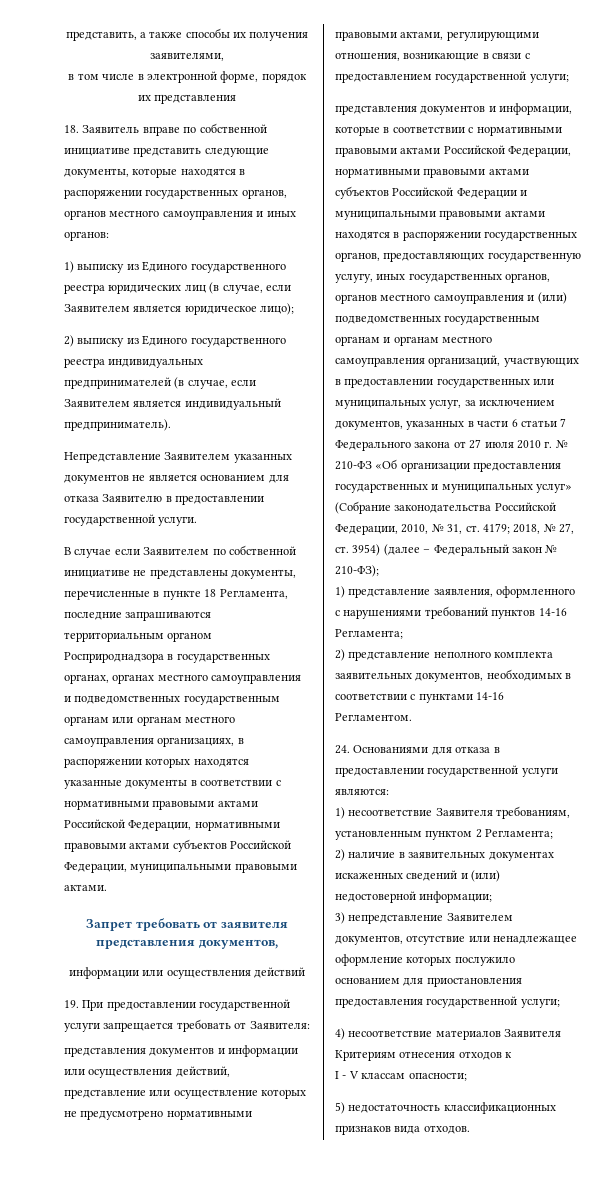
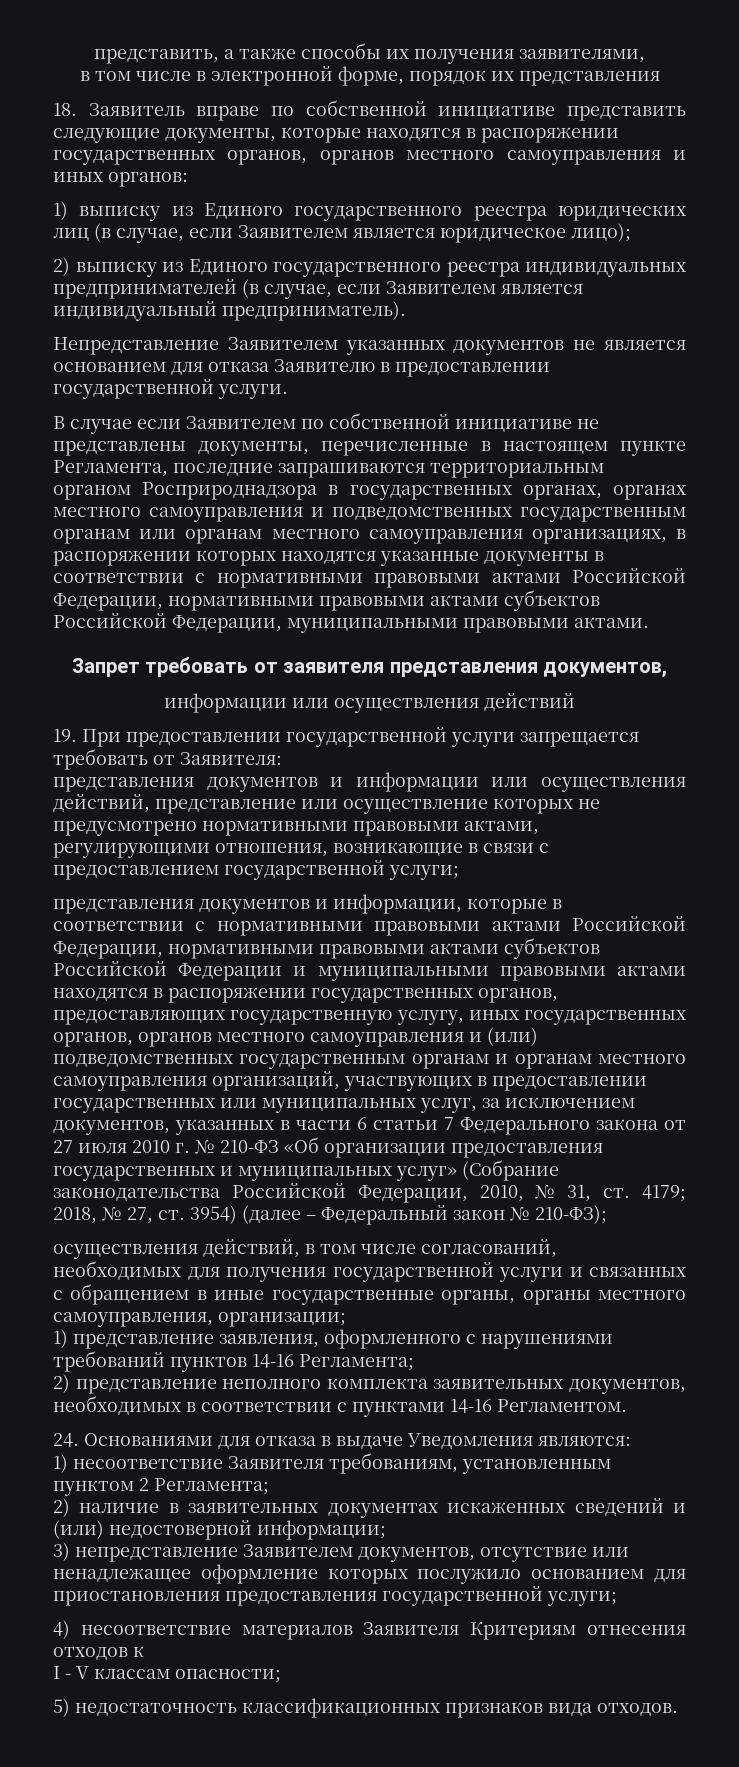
[162,589,217,600] пункте 18 -> [502,440,686,456] настоящем пункте
(379, 571) none -> [53,1239,557,1259] [53,1261,686,1282] [53,1284,686,1305] [53,1312,346,1327] // осуществления действий, в том числе согласований, необходимых для получения государственной услуги и связанных с обращением в иные государственные органы, органы местного самоуправления, организации;
[335,765,558,777] предоставлении государственной услуги -> [336,1433,533,1449] выдаче Уведомления

